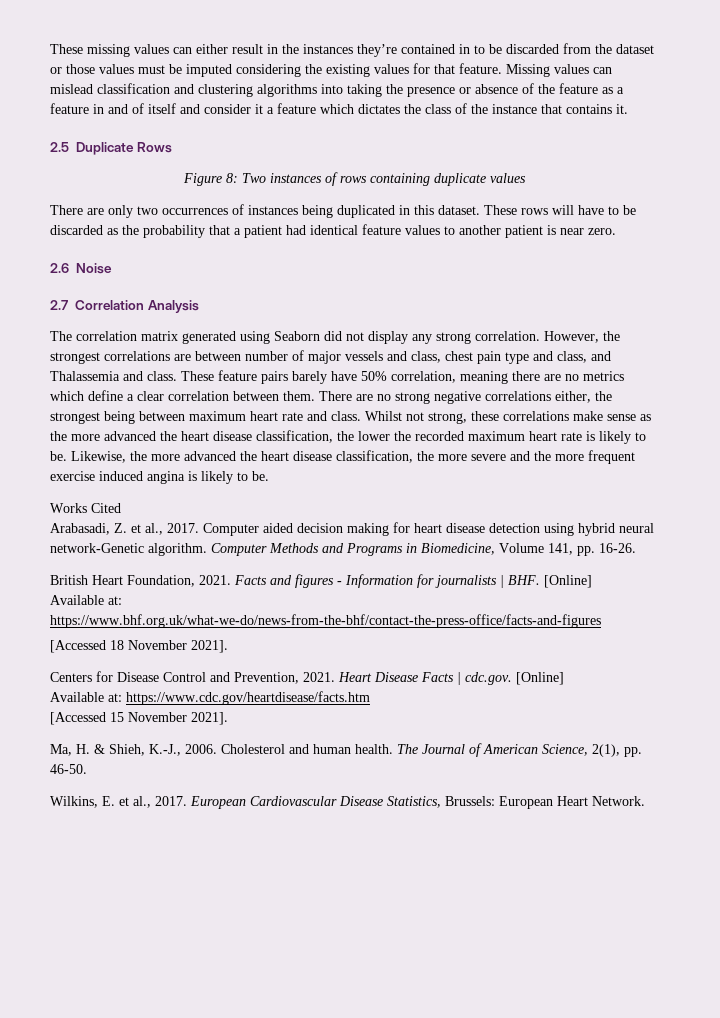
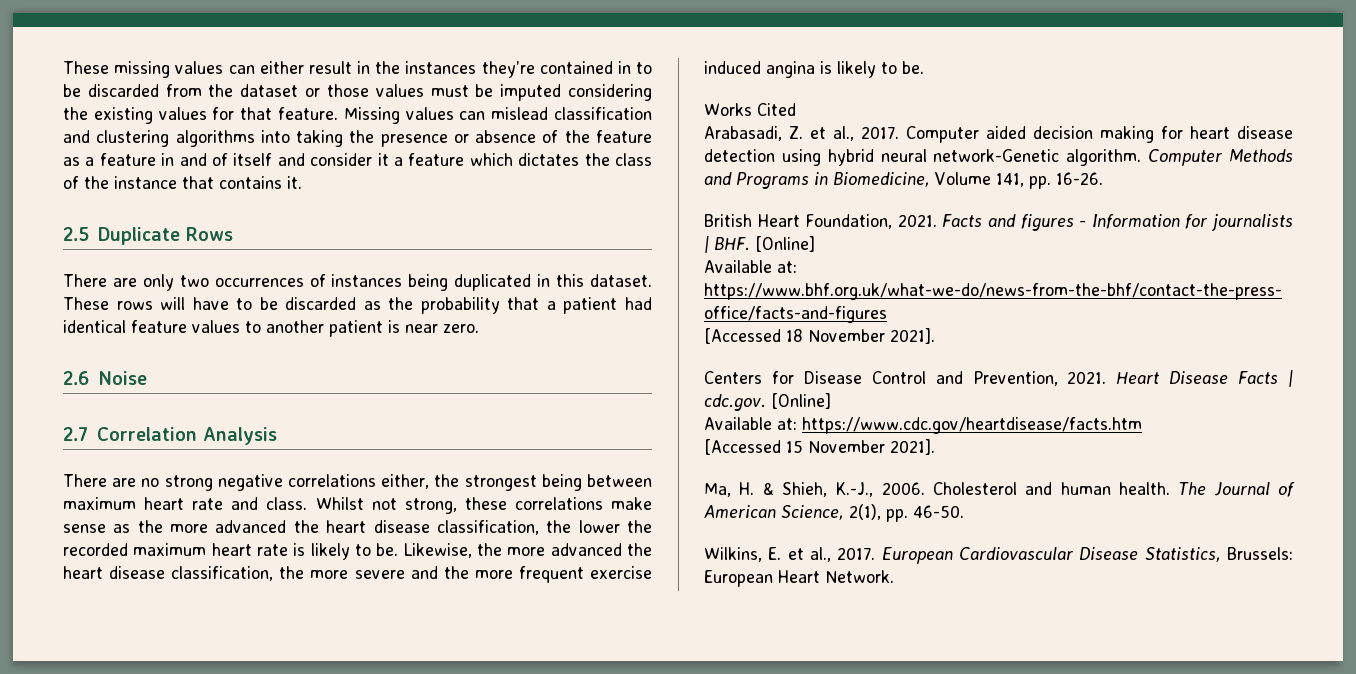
[182,172,526,186] // Figure 8: Two instances of rows containing duplicate values -> (233, 234) none
[50,331,620,344] [50,350,611,364] [50,370,624,384] [50,390,315,401] The correlation matrix generated using Seaborn did not display any strong correlation. However, the strongest correlations are between number of major vessels and class, chest pain type and class, and Thalassemia and class. These feature pairs barely have 50% correlation, meaning there are no metrics which define a clear correlation between them. -> (277, 436) none

